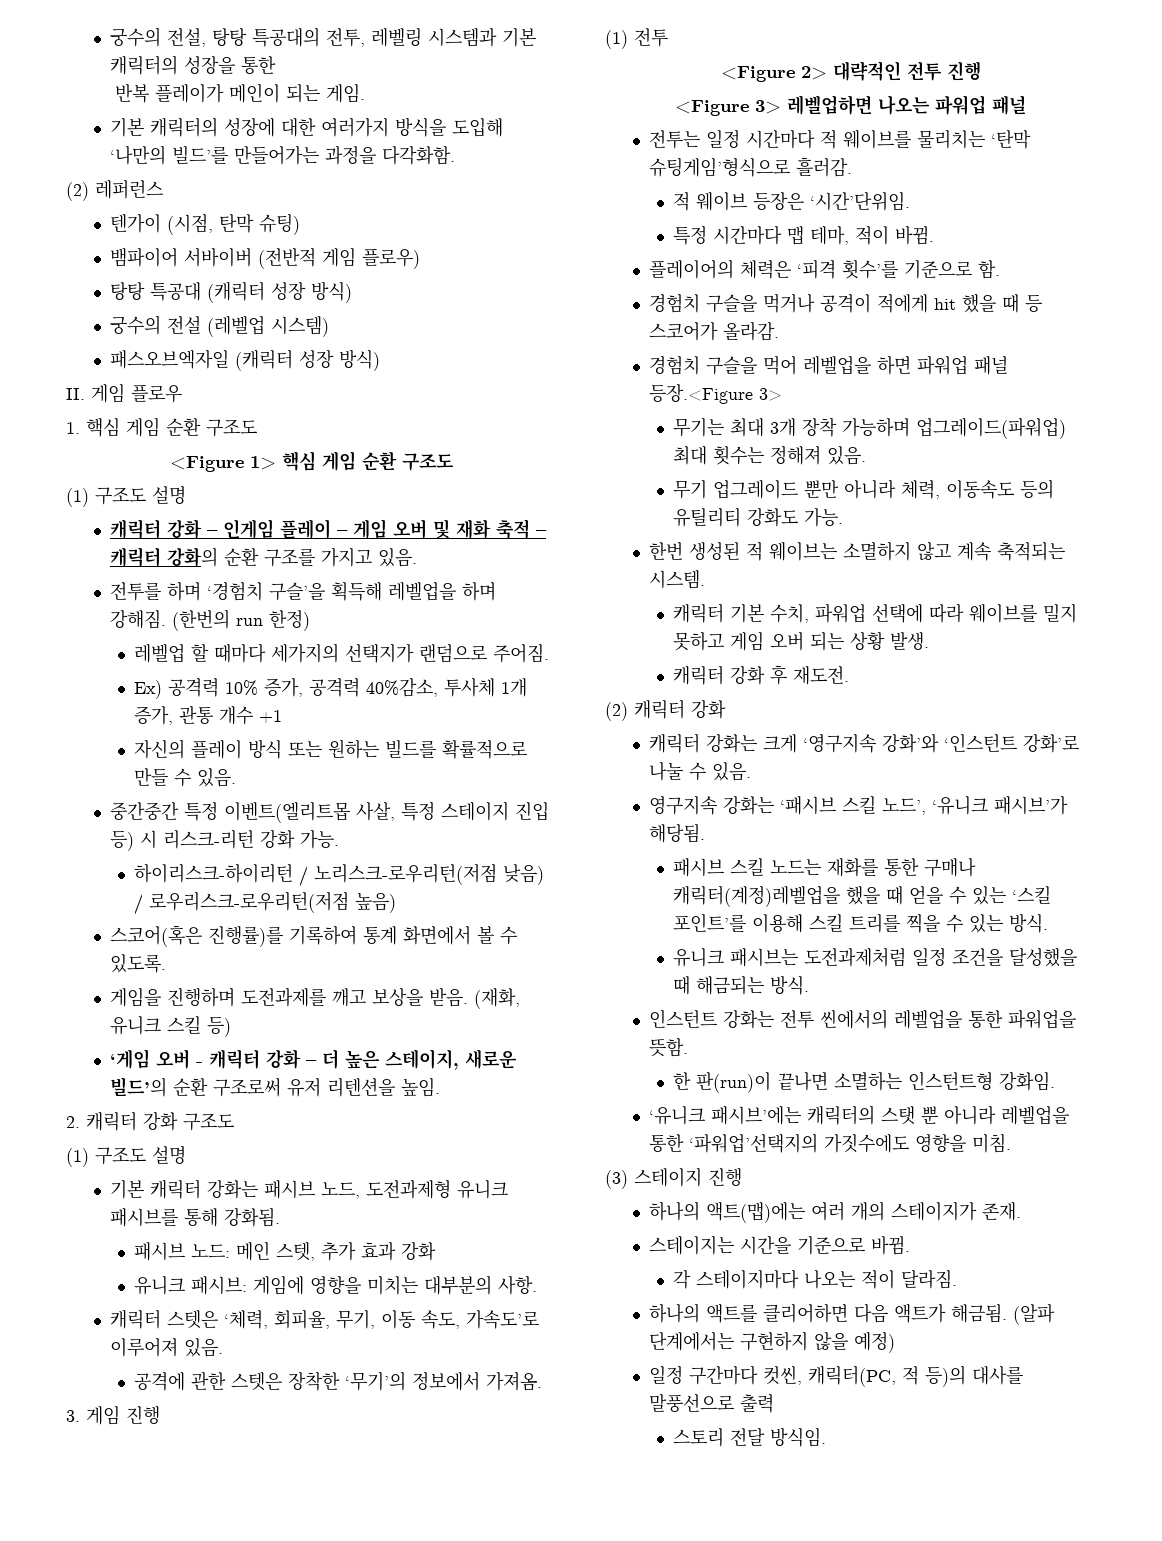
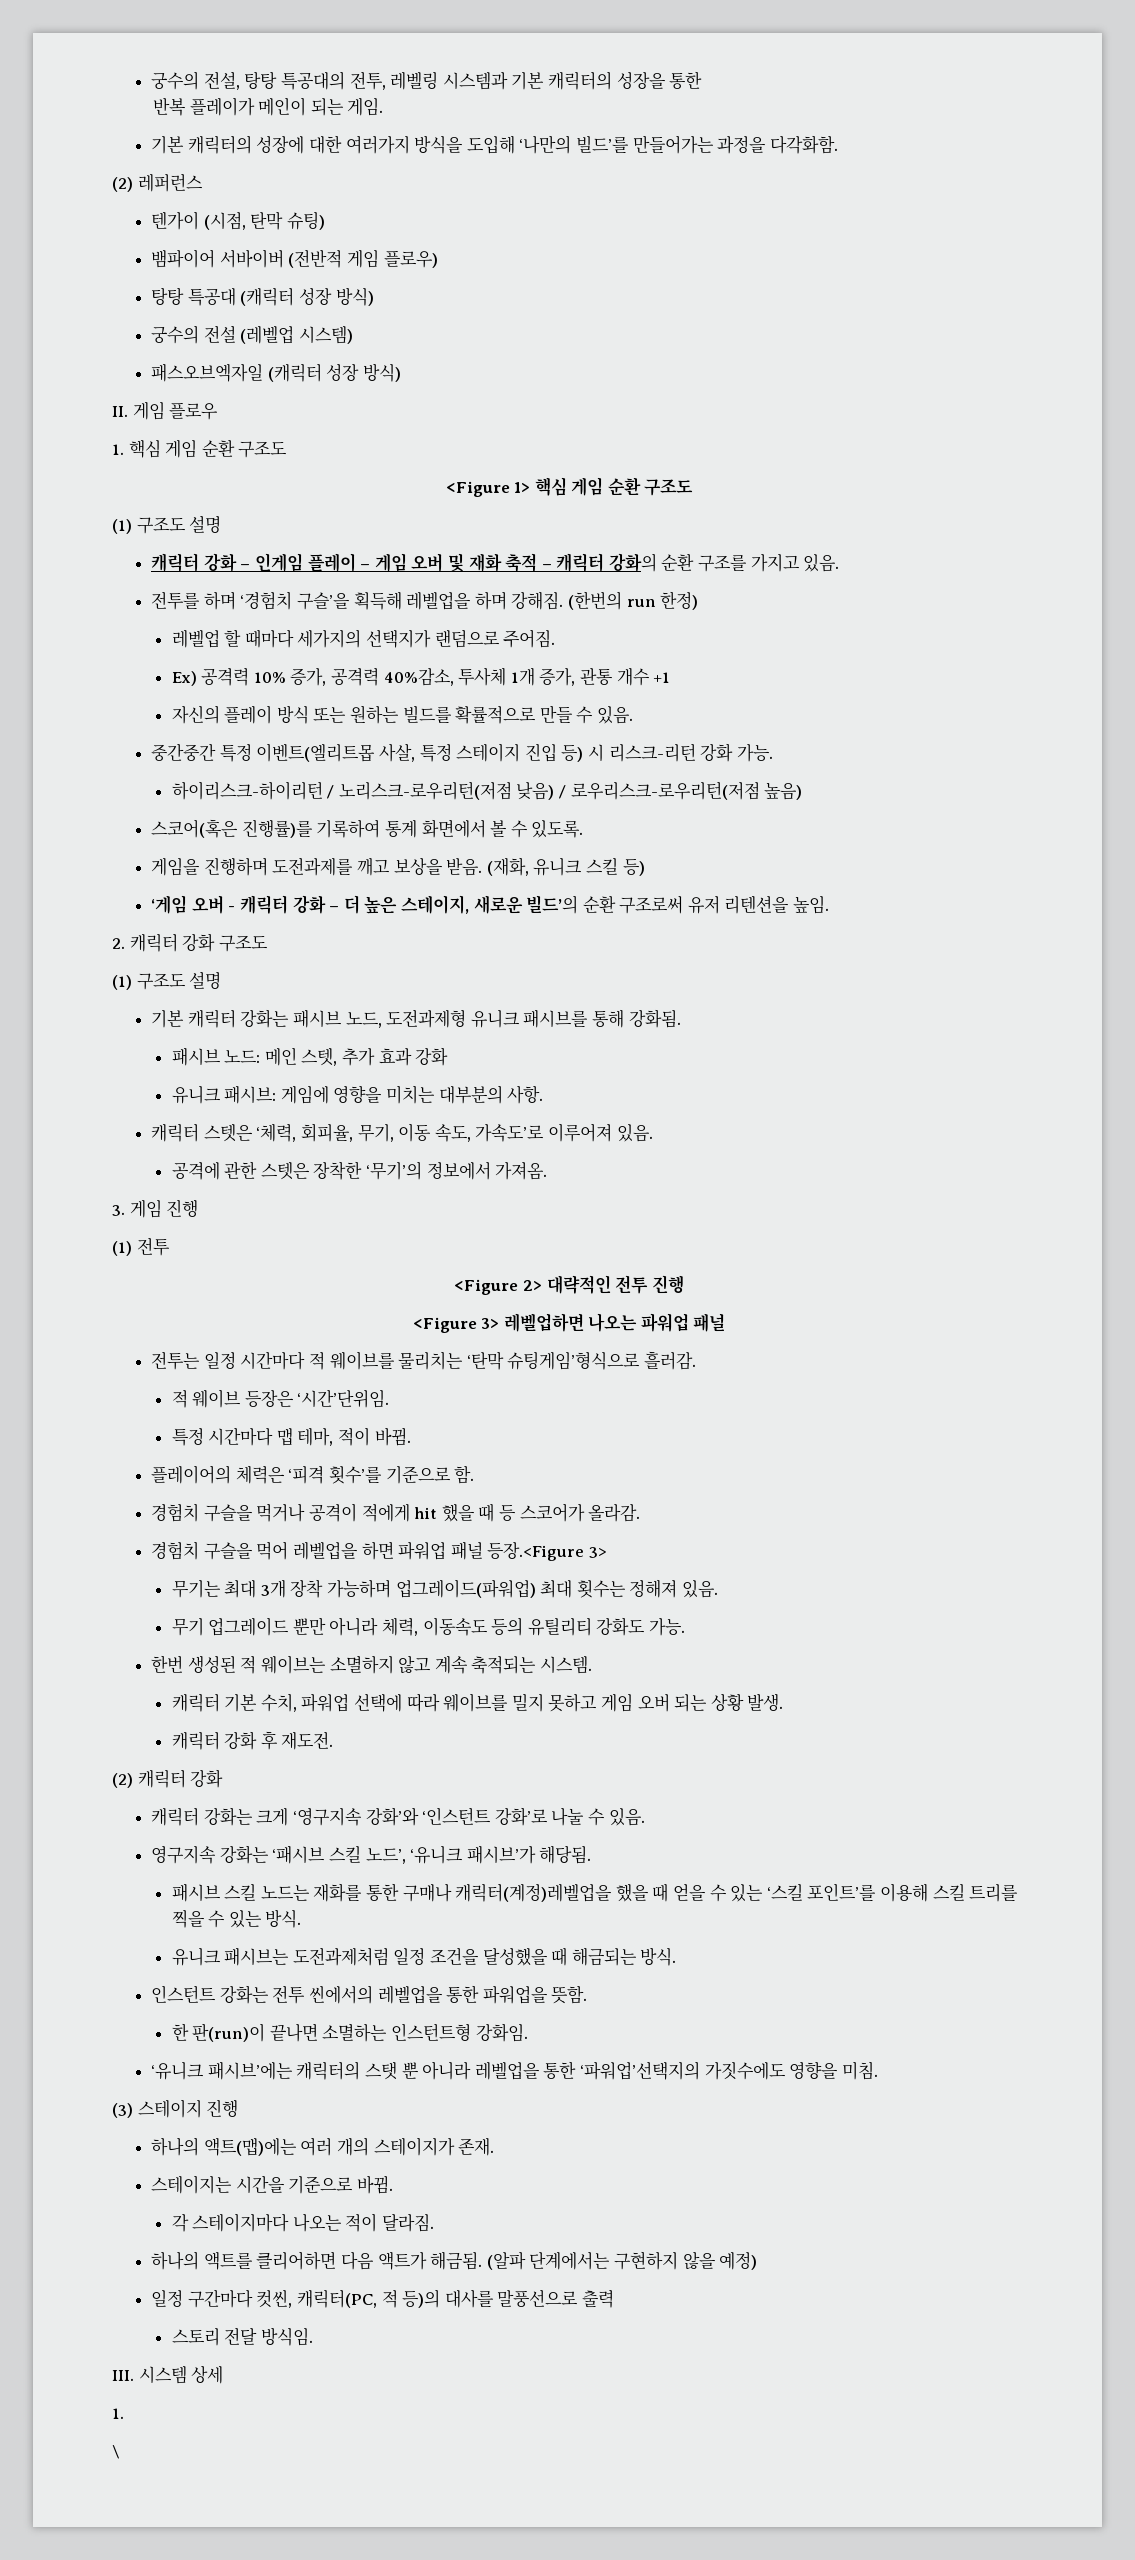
(827, 1437) none -> [112,2366,224,2384] [112,2408,124,2419] [112,2445,119,2459] // III. 시스템 상세 // 1. // \

